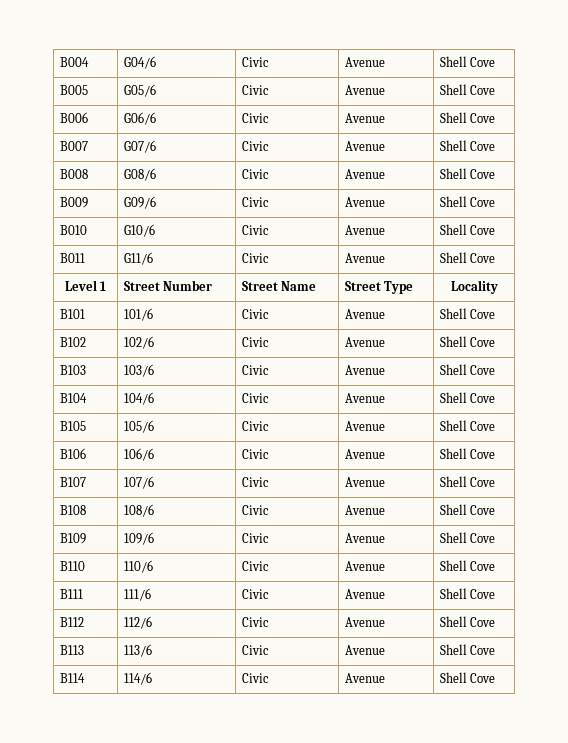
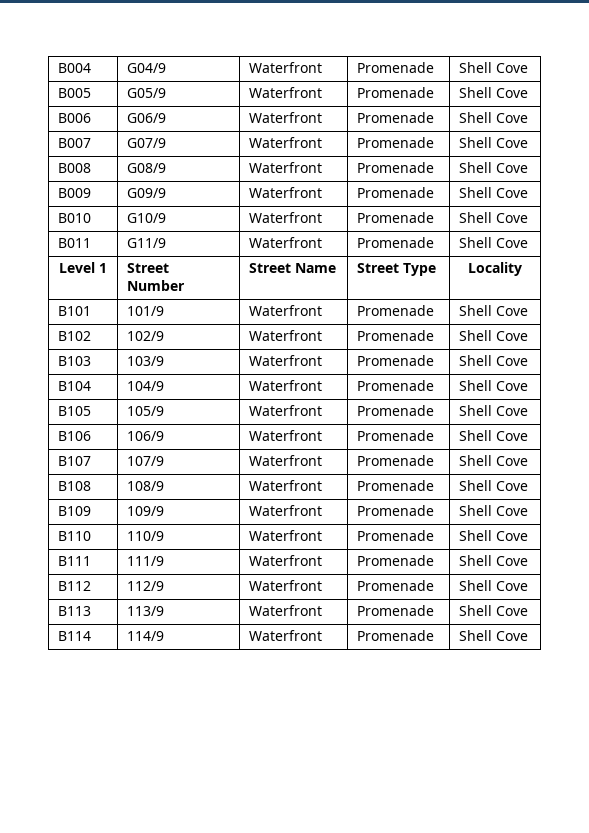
[123,56,156,69] [241,57,269,67] [344,57,385,67] G04/6 | Civic | Avenue -> [127,63,167,73] [249,62,323,73] [357,62,435,73] G04/9 | Waterfront | Promenade
[123,84,156,97] [241,85,269,95] [344,85,385,95] G05/6 | Civic | Avenue -> [127,88,167,98] [249,87,323,98] [357,87,435,98] G05/9 | Waterfront | Promenade
[123,112,156,125] [241,113,269,123] [344,113,385,123] G06/6 | Civic | Avenue -> [127,113,167,123] [249,112,323,123] [357,112,435,123] G06/9 | Waterfront | Promenade
[123,140,156,153] [241,141,269,151] [344,141,385,151] G07/6 | Civic | Avenue -> [127,138,167,148] [249,137,323,148] [357,137,435,148] G07/9 | Waterfront | Promenade
[123,168,156,181] [241,169,269,179] [344,169,385,179] G08/6 | Civic | Avenue -> [127,163,167,173] [249,162,323,173] [357,162,435,173] G08/9 | Waterfront | Promenade
[123,196,156,209] [241,197,269,207] [344,197,385,207] G09/6 | Civic | Avenue -> [127,188,167,198] [249,187,323,198] [357,187,435,198] G09/9 | Waterfront | Promenade
[123,224,155,237] [241,225,269,235] [344,225,385,235] G10/6 | Civic | Avenue -> [127,213,167,223] [249,212,323,223] [357,212,435,223] G10/9 | Waterfront | Promenade
[123,252,153,265] [241,253,269,263] [344,253,385,263] G11/6 | Civic | Avenue -> [127,238,167,248] [249,237,323,248] [357,237,435,248] G11/9 | Waterfront | Promenade
[123,308,153,321] [241,309,269,319] [344,309,385,319] 101/6 | Civic | Avenue -> [127,306,165,316] [249,305,323,316] [357,305,435,316] 101/9 | Waterfront | Promenade
[123,336,154,349] [241,337,269,347] [344,337,385,347] 102/6 | Civic | Avenue -> [127,331,165,341] [249,330,323,341] [357,330,435,341] 102/9 | Waterfront | Promenade
[123,364,154,377] [241,365,269,375] [344,365,385,375] 103/6 | Civic | Avenue -> [127,356,165,366] [249,355,323,366] [357,355,435,366] 103/9 | Waterfront | Promenade
[123,392,154,405] [241,393,269,403] [344,393,385,403] 104/6 | Civic | Avenue -> [127,381,165,391] [249,380,323,391] [357,380,435,391] 104/9 | Waterfront | Promenade
[123,420,154,433] [241,421,269,431] [344,421,385,431] 105/6 | Civic | Avenue -> [127,406,165,416] [249,405,323,416] [357,405,435,416] 105/9 | Waterfront | Promenade
[123,448,154,461] [241,449,269,459] [344,449,385,459] 106/6 | Civic | Avenue -> [127,431,165,441] [249,430,323,441] [357,430,435,441] 106/9 | Waterfront | Promenade
[123,476,154,489] [241,477,269,487] [344,477,385,487] 107/6 | Civic | Avenue -> [127,456,165,466] [249,455,323,466] [357,455,435,466] 107/9 | Waterfront | Promenade
[123,504,154,517] [241,505,269,515] [344,505,385,515] 108/6 | Civic | Avenue -> [127,481,165,491] [249,480,323,491] [357,480,435,491] 108/9 | Waterfront | Promenade
[123,532,154,545] [241,533,269,543] [344,533,385,543] 109/6 | Civic | Avenue -> [127,506,165,516] [249,505,323,516] [357,505,435,516] 109/9 | Waterfront | Promenade
[123,560,153,573] [241,561,269,571] [344,561,385,571] 110/6 | Civic | Avenue -> [127,531,165,541] [249,530,323,541] [357,530,435,541] 110/9 | Waterfront | Promenade
[123,588,151,601] [241,589,269,599] [344,589,385,599] 111/6 | Civic | Avenue -> [127,556,165,566] [249,555,323,566] [357,555,435,566] 111/9 | Waterfront | Promenade
[123,616,152,629] [241,617,269,627] [344,617,385,627] 112/6 | Civic | Avenue -> [127,581,165,591] [249,580,323,591] [357,580,435,591] 112/9 | Waterfront | Promenade
[123,644,152,657] [241,645,269,655] [344,645,385,655] 113/6 | Civic | Avenue -> [127,606,165,616] [249,605,323,616] [357,605,435,616] 113/9 | Waterfront | Promenade
[123,672,152,685] [241,673,269,683] [344,673,385,683] 114/6 | Civic | Avenue -> [127,631,165,641] [249,630,323,641] [357,630,435,641] 114/9 | Waterfront | Promenade

